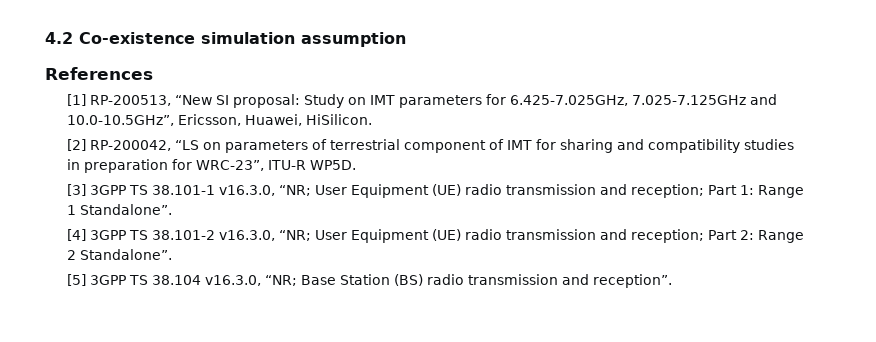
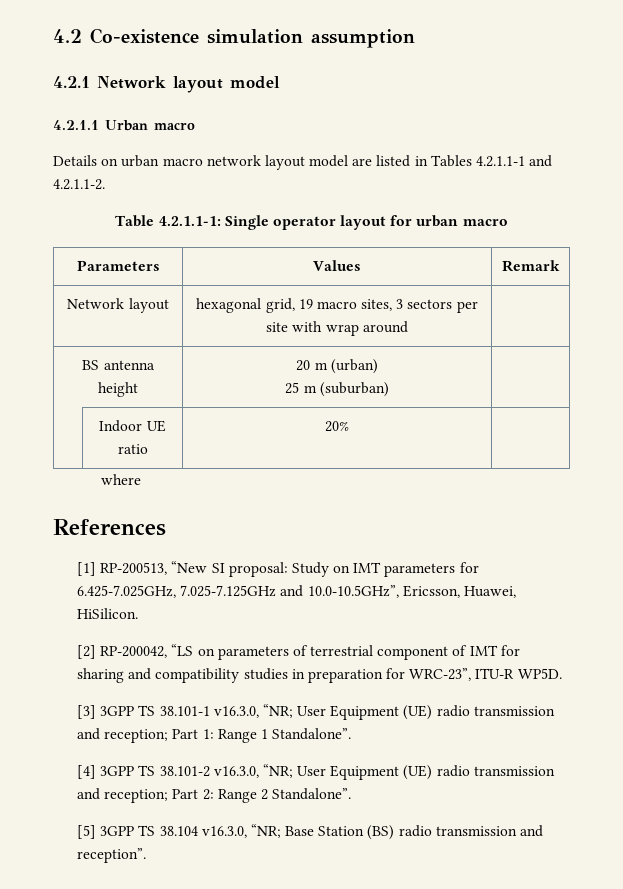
(406, 39) none -> [53,76,280,93] [53,120,195,131] [53,155,553,170] [53,179,105,190] [115,215,508,230] [76,260,160,271] [313,260,361,271] [501,260,560,272] [67,298,169,313] [196,298,478,313] [266,321,408,336] [82,360,155,370] [98,382,138,397] [296,359,378,374] [285,382,389,397] [99,420,166,432] [117,444,148,454] [324,421,349,432] [100,474,141,485] // 4.2.1 Network layout model // 4.2.1.1 Urban macro // Details on urban macro network layout model are listed in Tables 4.2.1.1-1 and 4.2.1.1-2. // Table 4.2.1.1-1: Single operator layout for urban macro // Parameters | Values | Remark // Network layout | hexagonal grid, 19 macro sites, 3 sectors per site with wrap around | // BS antenna height | 20 m (urban) // 25 m (suburban) | // | Indoor UE ratio | 20% | // where

